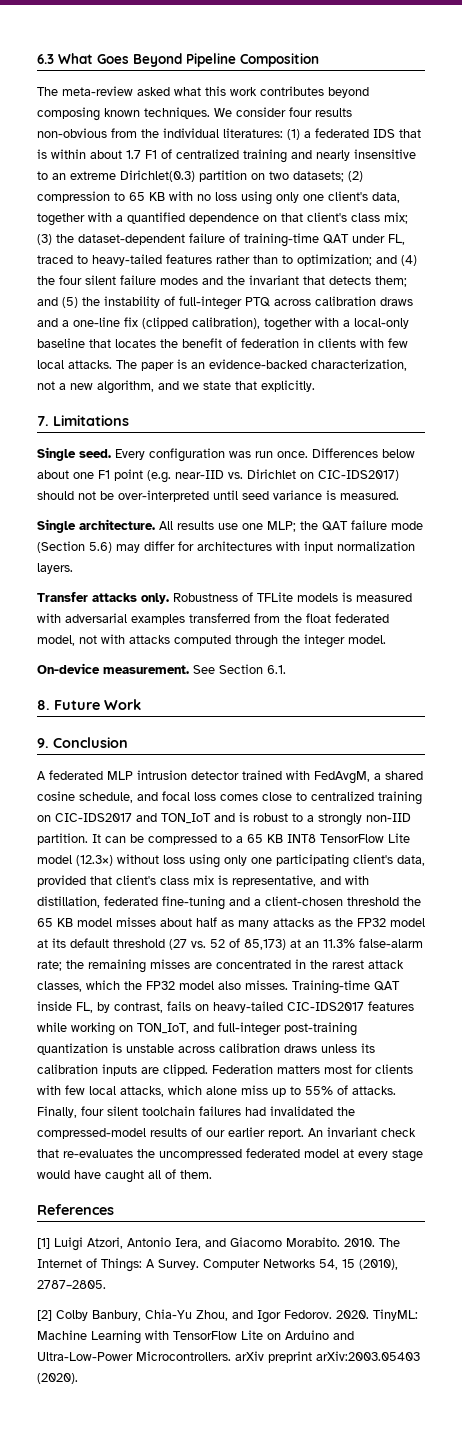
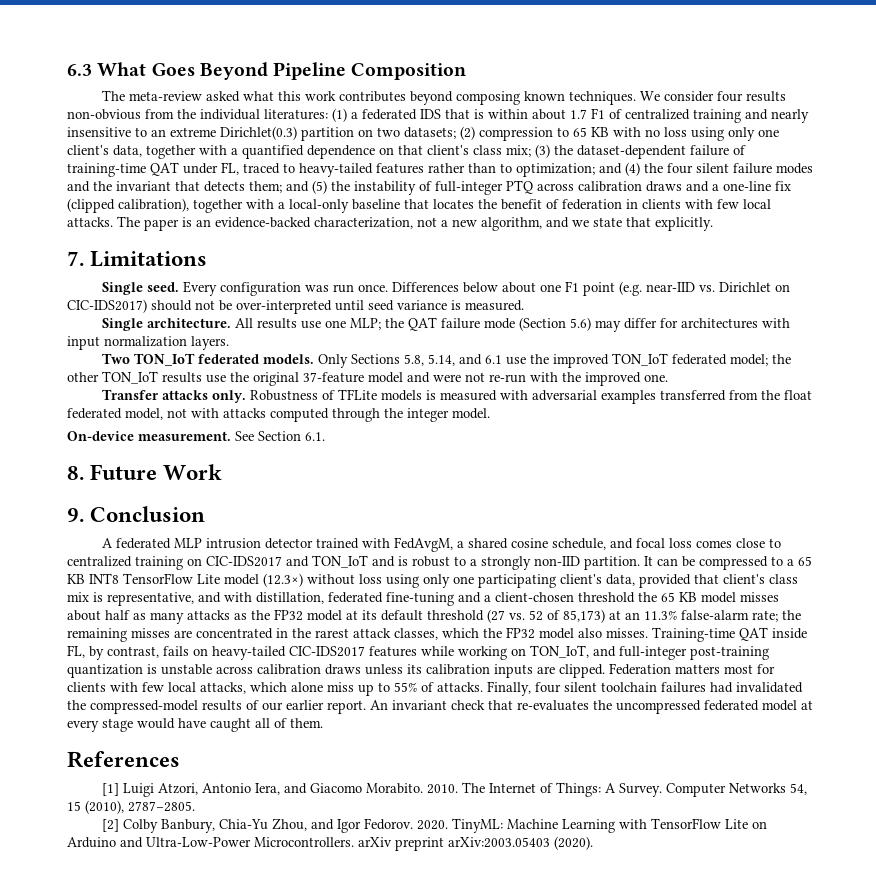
(73, 568) none -> [102,353,792,368] [67,371,668,386] // Two TON_IoT federated models. Only Sections 5.8, 5.14, and 6.1 use the improved TON_IoT federated model; the other TON_IoT results use the original 37-feature model and were not re-run with the improved one.

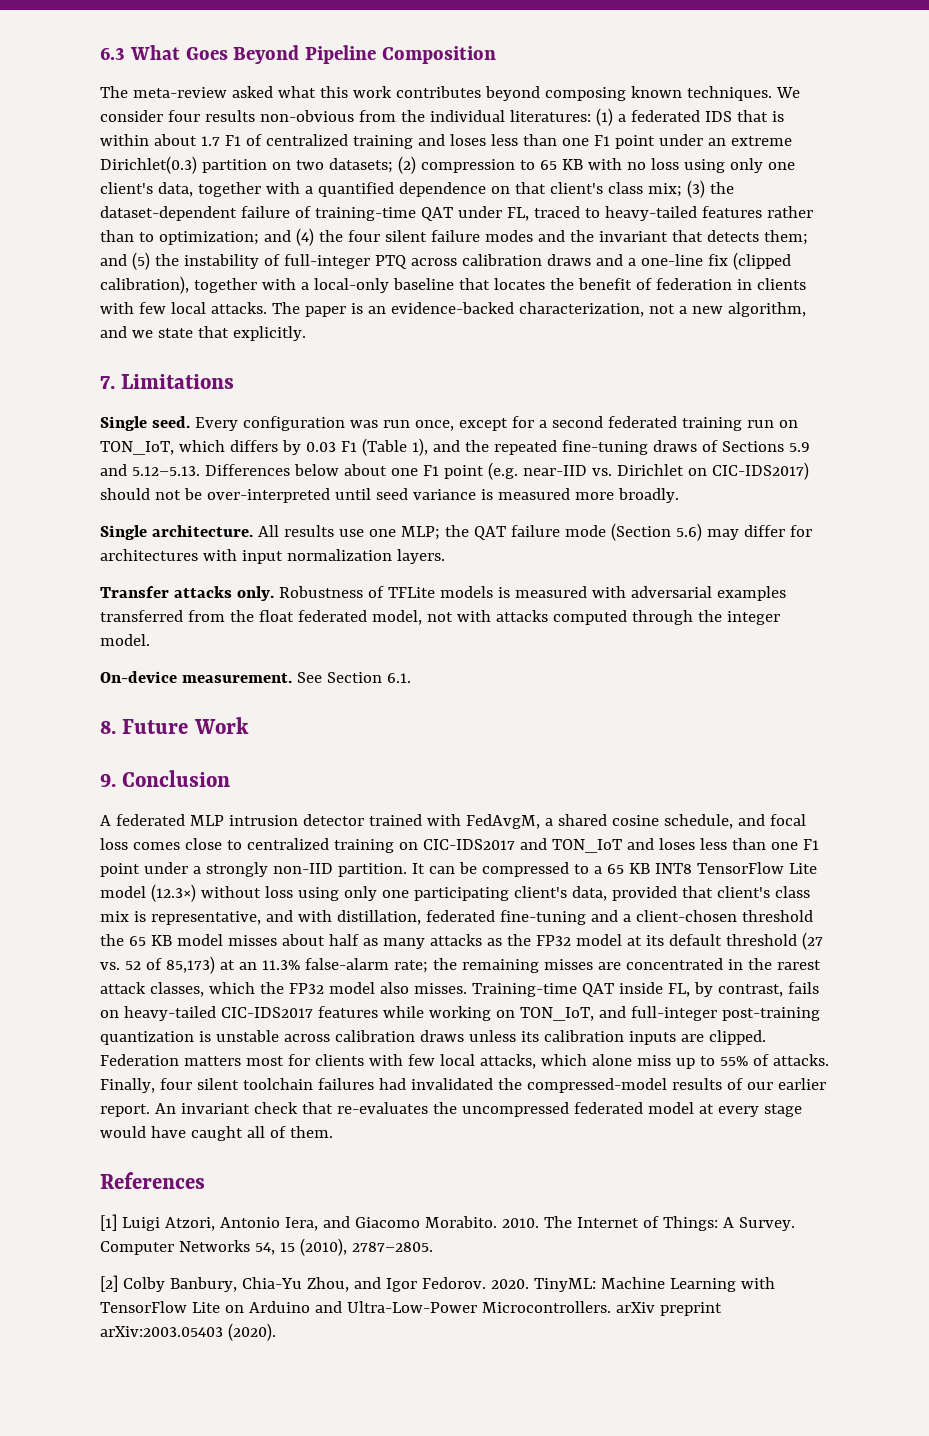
[771,109,809,123] [67,127,147,137] nearly insensitive to -> [449,134,703,149] loses less than one F1 point under
[358,284,389,292] once. -> [414,416,798,431] [100,438,810,456] [100,464,200,476] once, except for a second federated training run on TON_IoT, which differs by 0.03 F1 (Table 1), and the repeated fine-tuning draws of Sections 5.9 and 5.12–5.13.
[465,300,524,311] measured. -> [497,488,679,503] measured more broadly.
[102,353,792,368] [67,371,668,386] // Two TON_IoT federated models. Only Sections 5.8, 5.14, and 6.1 use the improved TON_IoT federated model; the other TON_IoT results use the original 37-feature model and were not re-run with the improved one. -> (445, 556) none
[398,556,466,567] is robust to -> [658,838,819,850] [100,862,188,877] loses less than one F1 point under

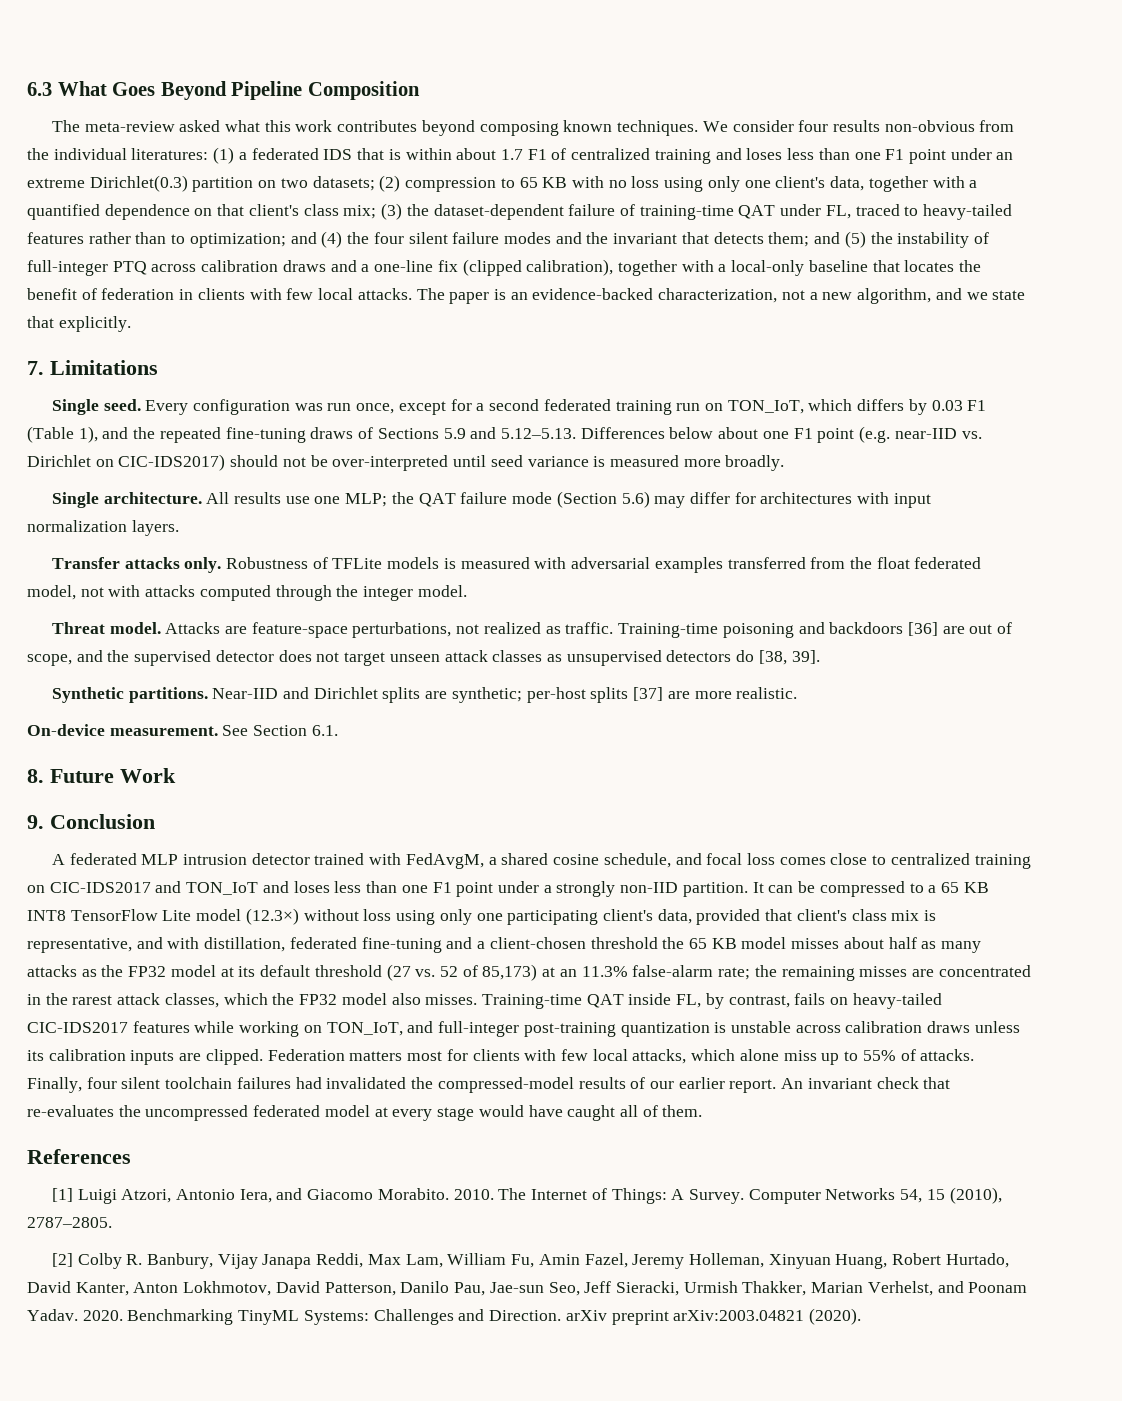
(150, 640) none -> [51,622,1013,638] [27,650,820,666] [51,687,798,703] // Threat model. Attacks are feature-space perturbations, not realized as traffic. Training-time poisoning and backdoors [36] are out of scope, and the supervised detector does not target unseen attack classes as unsupervised detectors do [38, 39]. // Synthetic partitions. Near-IID and Dirichlet splits are synthetic; per-host splits [37] are more realistic.
[169,1277,775,1292] [100,1301,611,1313] Banbury, Chia-Yu Zhou, and Igor Fedorov. 2020. TinyML: Machine Learning with TensorFlow Lite on Arduino and Ultra-Low-Power Microcontrollers. -> [126,1253,1009,1269] [27,1281,1028,1296] [27,1309,562,1325] R. Banbury, Vijay Janapa Reddi, Max Lam, William Fu, Amin Fazel, Jeremy Holleman, Xinyuan Huang, Robert Hurtado, David Kanter, Anton Lokhmotov, David Patterson, Danilo Pau, Jae-sun Seo, Jeff Sieracki, Urmish Thakker, Marian Verhelst, and Poonam Yadav. 2020. Benchmarking TinyML Systems: Challenges and Direction.
[100,1326,223,1337] arXiv:2003.05403 -> [673,1310,805,1321] arXiv:2003.04821

